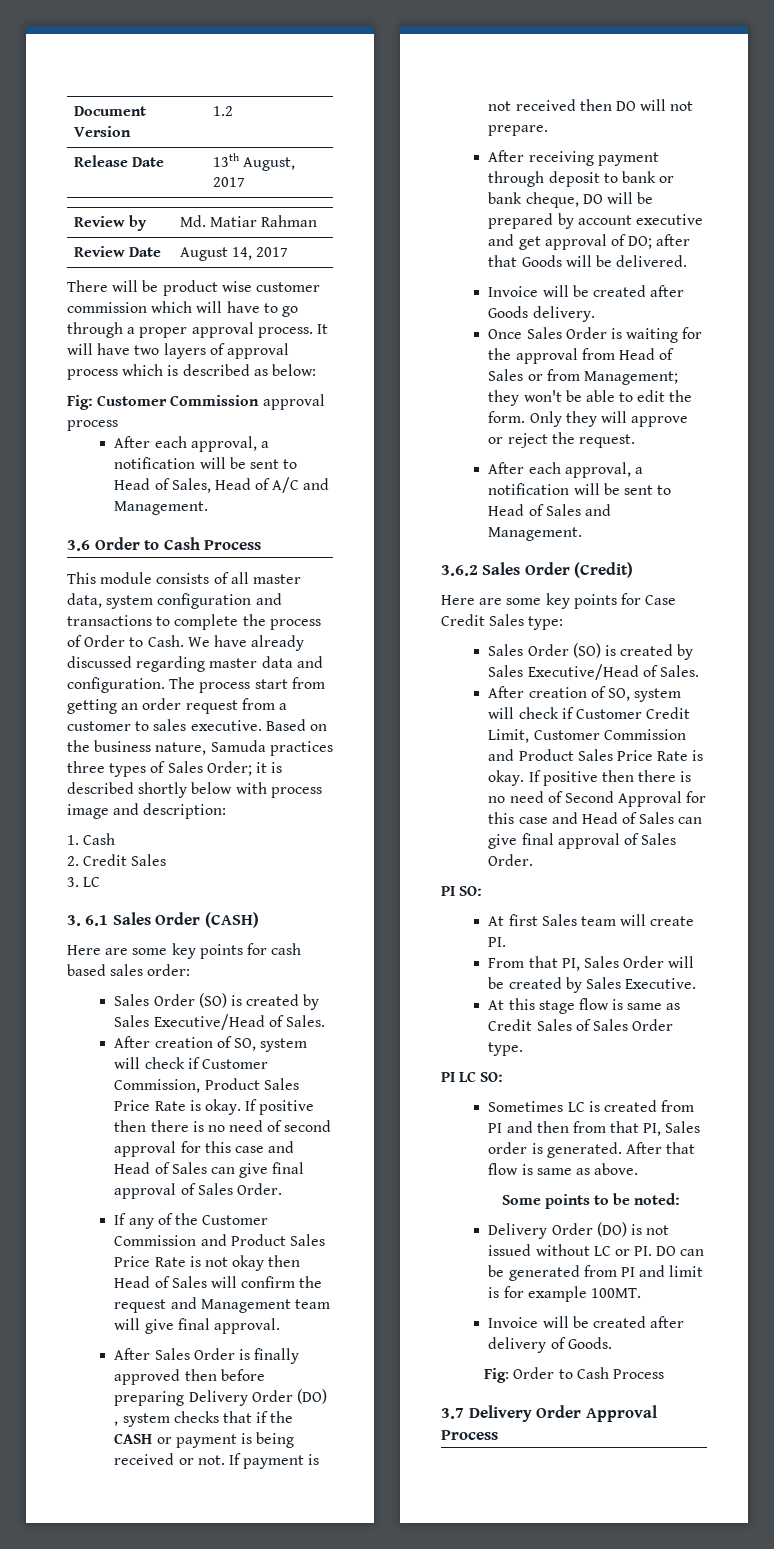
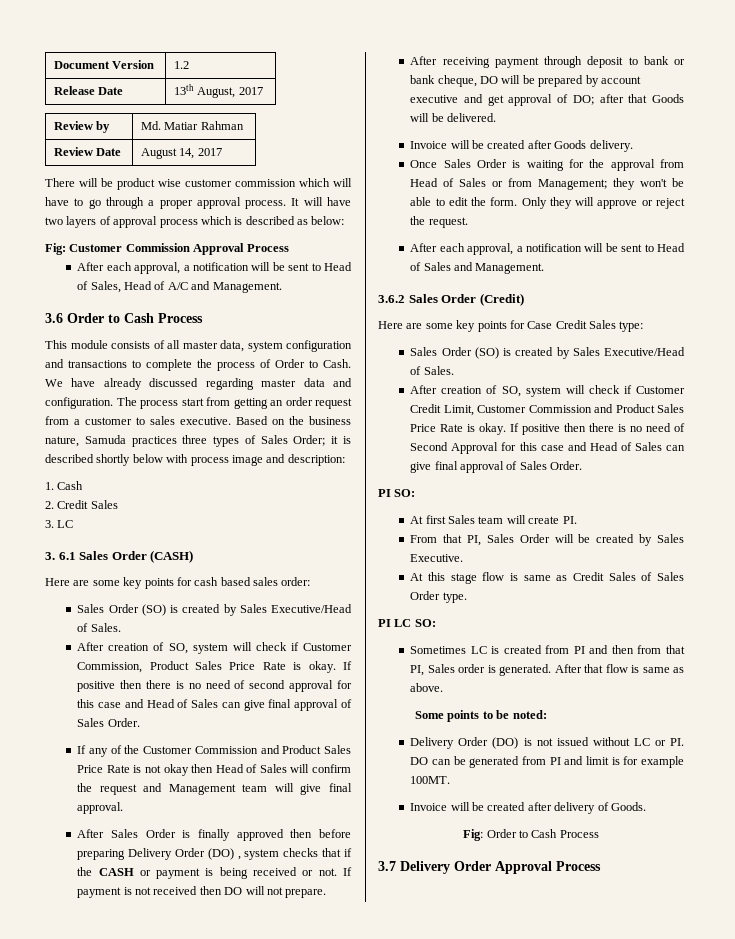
[262,394,325,410] [67,420,118,431] approval process -> [193,243,289,255] Approval Process

